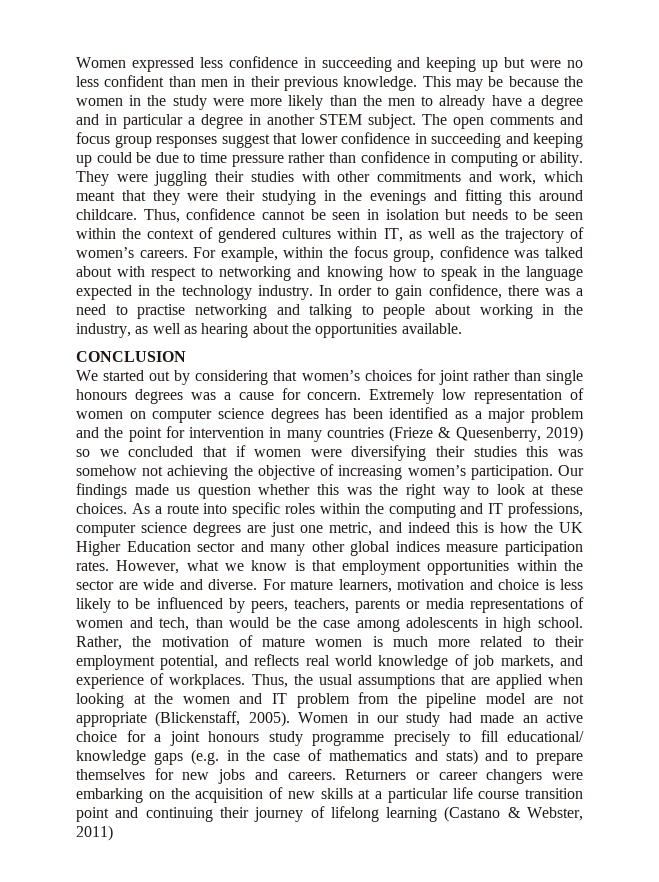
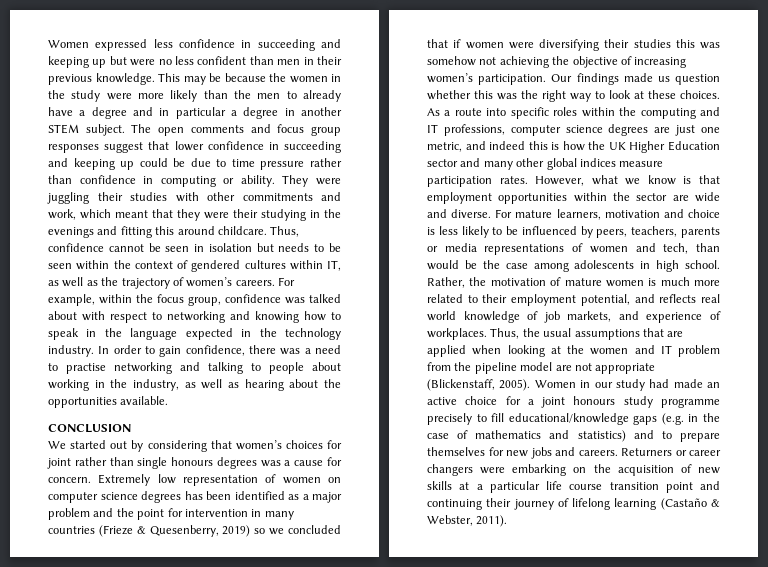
[507,731,584,742] [76,750,146,765] educational/ knowledge -> [508,413,629,425] educational/knowledge
[445,749,478,765] stats) -> [577,430,626,442] statistics)
[444,806,501,822] (Castano -> [660,498,707,510] (Castaño
[76,825,113,841] 2011) -> [476,515,508,527] 2011).

